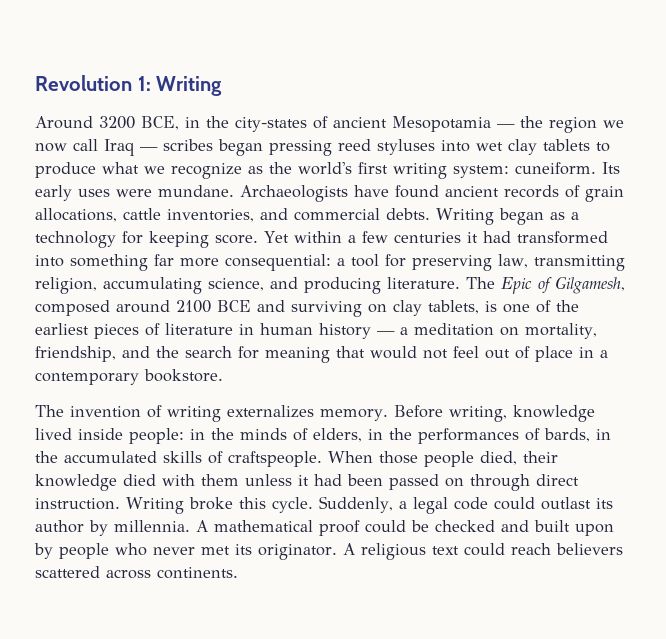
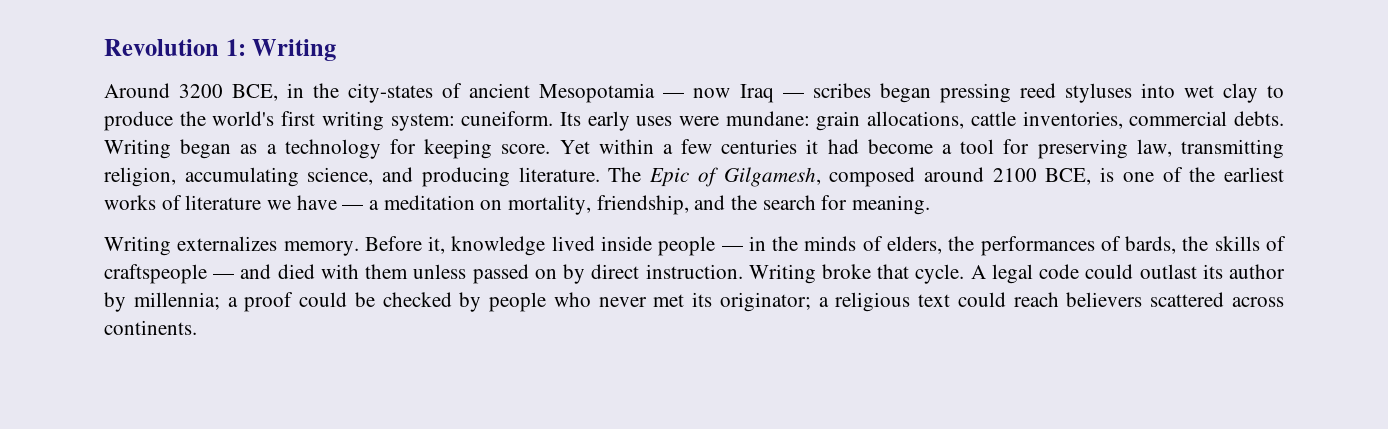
[520,116,624,133] [35,139,98,152] the region we now call -> [693,88,731,98] now
[543,139,590,151] tablets -> (1258, 93) none
[102,162,263,179] what we recognize as -> (173, 121) none
[158,185,580,202] mundane. Archaeologists have found ancient records of -> [725,111,810,126] mundane:
[260,208,288,220] and -> (1123, 120) none
[516,231,608,244] [35,254,331,271] transformed into something far more consequential: -> [867,139,933,154] become
[217,300,479,317] BCE and surviving on clay tablets, -> [1045,168,1092,185] BCE,
[94,324,139,339] pieces -> [104,195,156,210] works
[239,323,371,339] in human history -> [267,195,337,210] we have
[265,346,608,363] [35,369,223,385] [35,405,221,422] meaning that would not feel out of place in a contemporary bookstore. // The invention of writing -> [852,195,931,215] [104,236,171,256] meaning. // Writing
[448,406,507,422] writing, -> [428,236,446,254] it,
[129,428,184,444] people: -> [658,236,743,256] people —
[368,429,383,440] in -> (943, 245) none
[596,429,611,440] [35,451,558,467] [35,474,117,491] in the accumulated skills of craftspeople. When those people died, their knowledge -> [1182,236,1287,251] [104,264,272,284] the skills of craftspeople — and
[298,474,383,486] it had been -> (467, 271) none
[470,474,530,491] through -> [563,264,586,284] by
[238,496,407,513] this cycle. Suddenly, a -> [877,264,986,284] that cycle. A
[114,520,313,532] millennia. A mathematical -> [133,292,238,310] millennia; a
[501,520,614,536] and built upon -> (452, 299) none
[258,543,355,560] originator. A -> [719,292,829,312] originator; a

